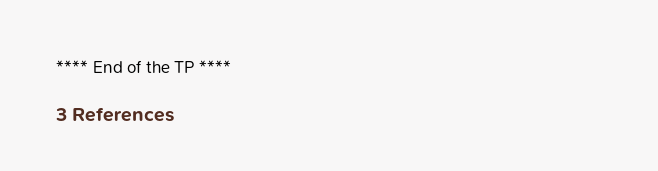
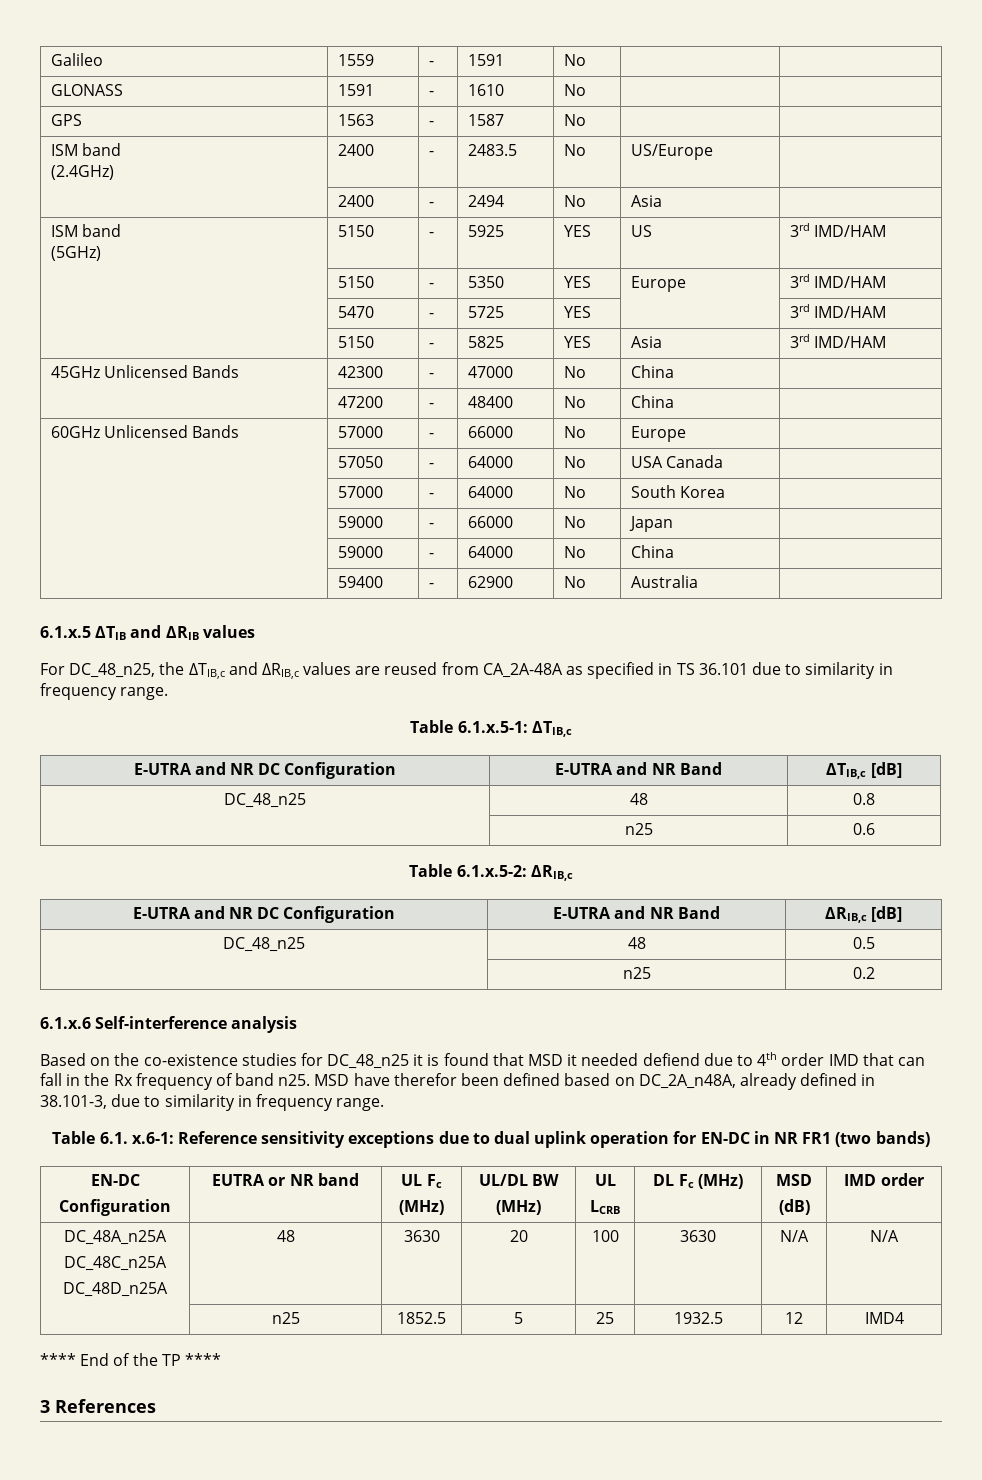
(56, 66) none -> [50,53,103,66] [337,54,374,66] [428,61,434,66] [467,54,504,66] [563,54,586,66] [50,84,123,96] [337,84,374,96] [428,91,434,96] [467,84,504,96] [563,84,586,96] [50,114,82,126] [337,114,374,126] [428,121,434,126] [467,114,504,126] [563,114,586,126] [50,143,121,156] [50,165,114,180] [337,144,374,156] [428,151,434,156] [467,144,517,156] [563,144,586,156] [630,144,713,160] [337,195,374,207] [428,202,434,207] [467,195,504,207] [563,195,586,207] [630,195,662,207] [50,224,121,237] [50,246,101,261] [337,225,374,237] [428,232,434,237] [467,225,504,237] [563,225,591,237] [630,225,652,237] [789,223,886,237] [337,276,374,288] [428,283,434,288] [467,276,504,288] [563,276,591,288] [630,276,686,292] [789,274,886,288] [337,306,374,318] [428,313,434,318] [467,306,504,318] [563,306,591,318] [789,304,886,318] [337,336,374,348] [428,343,434,348] [467,336,504,348] [563,336,591,348] [630,336,662,348] [789,334,886,348] [50,365,240,378] [337,366,383,378] [428,373,434,378] [467,366,513,378] [563,366,586,378] [630,365,674,378] [337,396,383,408] [428,403,434,408] [467,396,513,408] [563,396,586,408] [630,395,674,408] [50,425,240,438] [337,426,383,438] [428,433,434,438] [467,426,513,438] [563,426,586,438] [630,426,686,442] [337,456,383,468] [428,463,434,468] [467,456,513,468] [563,456,586,468] [630,455,723,468] [337,486,383,498] [428,493,434,498] [467,486,513,498] [563,486,586,498] [630,485,725,498] [337,516,383,528] [428,523,434,528] [467,516,513,528] [563,516,586,528] [628,516,673,532] [337,546,383,558] [428,553,434,558] [467,546,513,558] [563,546,586,558] [630,545,674,558] [337,576,383,588] [428,583,434,588] [467,576,513,588] [563,576,586,588] [630,575,698,588] [40,625,255,640] [40,662,893,679] [40,683,169,700] [410,720,572,737] [133,762,397,779] [555,762,722,775] [826,762,902,779] [224,793,306,808] [629,793,648,805] [853,793,875,805] [624,823,653,835] [853,823,875,835] [409,864,573,881] [132,906,396,923] [553,906,720,919] [824,906,903,923] [223,937,305,952] [627,937,646,949] [852,937,875,949] [622,967,651,979] [852,967,875,979] [40,1016,298,1033] [40,1052,925,1069] [40,1073,876,1090] [40,1094,385,1111] [52,1131,930,1148] [90,1174,140,1186] [59,1199,171,1216] [212,1173,359,1186] [401,1174,442,1188] [399,1200,444,1215] [478,1174,560,1186] [495,1200,541,1215] [594,1174,616,1186] [590,1200,620,1214] [653,1174,743,1189] [776,1174,812,1186] [778,1199,810,1215] [844,1173,924,1186] [64,1230,167,1245] [64,1256,167,1271] [63,1282,168,1297] [276,1230,295,1242] [403,1230,440,1242] [509,1230,528,1242] [591,1230,619,1242] [680,1230,716,1242] [780,1230,809,1242] [870,1230,899,1242] [271,1312,300,1324] [397,1312,446,1324] [514,1312,523,1324] [596,1312,614,1324] [673,1312,723,1324] [785,1312,803,1324] [864,1312,904,1324] Galileo | 1559 | - | 1591 | No | | // GLONASS | 1591 | - | 1610 | No | | // GPS | 1563 | - | 1587 | No | | // ISM band // (2.4GHz) | 2400 | - | 2483.5 | No | US/Europe | // | 2400 | - | 2494 | No | Asia | // ISM band // (5GHz) | 5150 | - | 5925 | YES | US | 3rd IMD/HAM // | 5150 | - | 5350 | YES | Europe | 3rd IMD/HAM // | 5470 | - | 5725 | YES | | 3rd IMD/HAM // | 5150 | - | 5825 | YES | Asia | 3rd IMD/HAM // 45GHz Unlicensed Bands | 42300 | - | 47000 | No | China | // | 47200 | - | 48400 | No | China | // 60GHz Unlicensed Bands | 57000 | - | 66000 | No | Europe | // | 57050 | - | 64000 | No | USA Canada | // | 57000 | - | 64000 | No | South Korea | // | 59000 | - | 66000 | No | Japan | // | 59000 | - | 64000 | No | China | // | 59400 | - | 62900 | No | Australia | // 6.1.x.5 ∆TIB and ∆RIB values // For DC_48_n25, the ΔTIB,c and ΔRIB,c values are reused from CA_2A-48A as specified in TS 36.101 due to similarity in frequency range. // Table 6.1.x.5-1: ΔTIB,c // E-UTRA and NR DC Configuration | E-UTRA and NR Band | ΔTIB,c [dB] // DC_48_n25 | 48 | 0.8 // | n25 | 0.6 // Table 6.1.x.5-2: ΔRIB,c // E-UTRA and NR DC Configuration | E-UTRA and NR Band | ΔRIB,c [dB] // DC_48_n25 | 48 | 0.5 // | n25 | 0.2 // 6.1.x.6 Self-interference analysis // Based on the co-existence studies for DC_48_n25 it is found that MSD it needed defiend due to 4th order IMD that can fall in the Rx frequency of band n25. MSD have therefor been defined based on DC_2A_n48A, already defined in 38.101-3, due to similarity in frequency range. // Table 6.1. x.6-1: Reference sensitivity exceptions due to dual uplink operation for EN-DC in NR FR1 (two bands) // EN-DC // Configuration | EUTRA or NR band | UL Fc // (MHz) | UL/DL BW // (MHz) | UL // LCRB | DL Fc (MHz) | MSD // (dB) | IMD order // DC_48A_n25A // DC_48C_n25A // DC_48D_n25A | 48 | 3630 | 20 | 100 | 3630 | N/A | N/A // | n25 | 1852.5 | 5 | 25 | 1932.5 | 12 | IMD4 //

